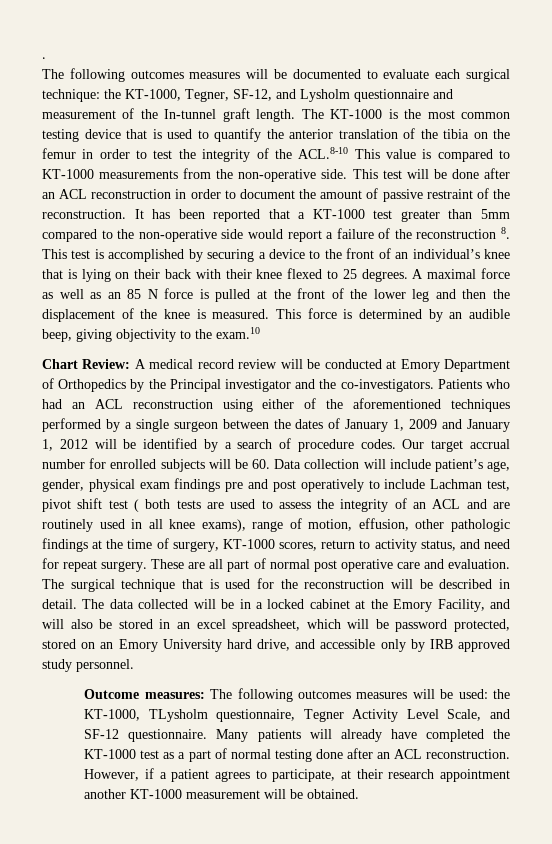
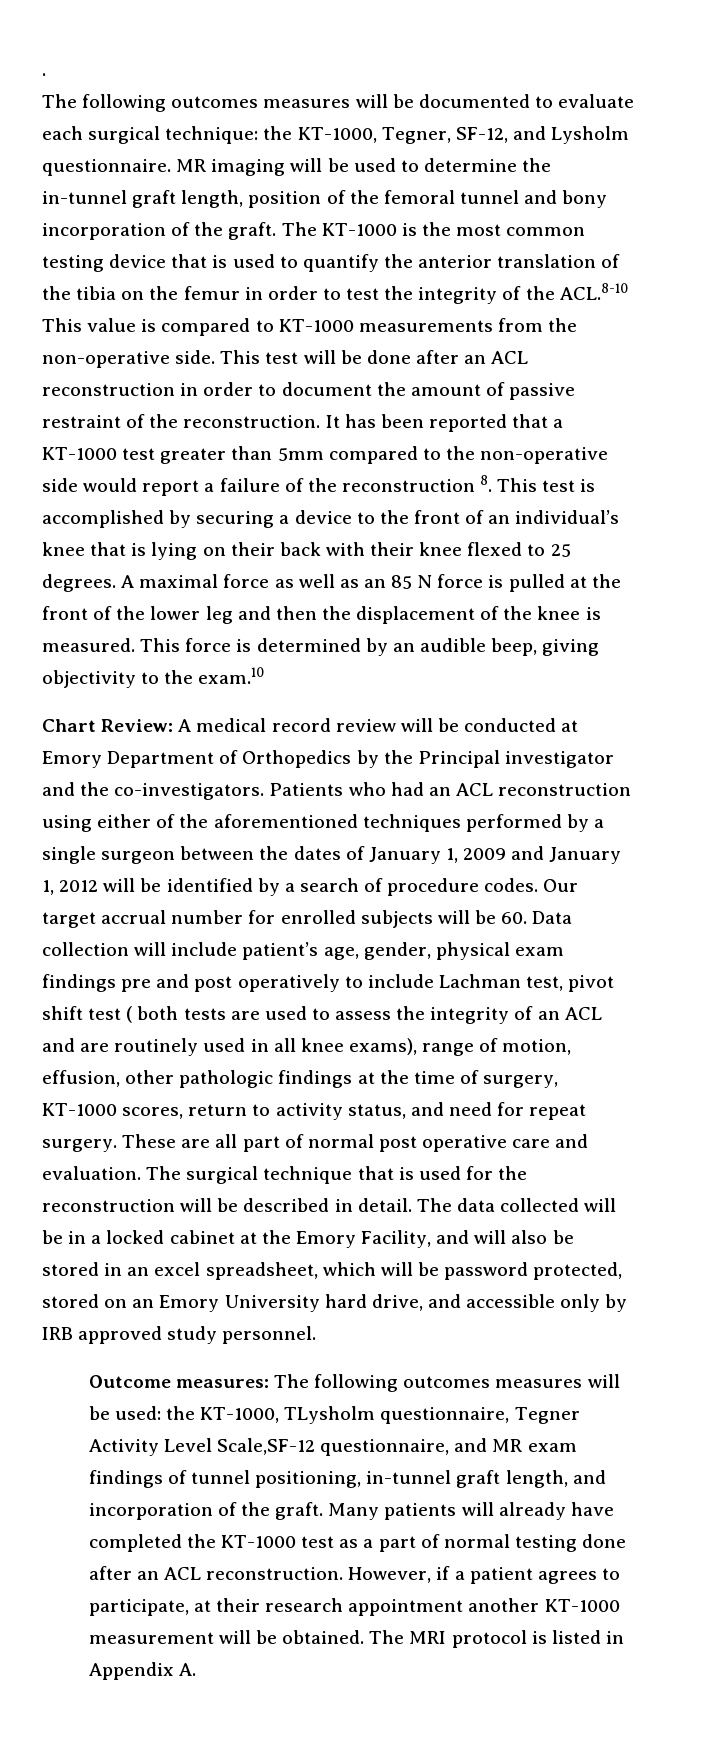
[354,89,453,102] [42,108,296,122] questionnaire and measurement of the In-tunnel graft length. -> [42,158,552,176] [42,190,608,208] [42,222,277,240] questionnaire. MR imaging will be used to determine the in-tunnel graft length, position of the femoral tunnel and bony incorporation of the graft.
[447,709,510,721] [84,729,208,742] Scale, and SF-12 questionnaire. -> [217,1438,577,1456] [88,1470,606,1488] [88,1502,324,1520] Scale,SF-12 questionnaire, and MR exam findings of tunnel positioning, in-tunnel graft length, and incorporation of the graft.
(360, 794) none -> [369,1630,625,1648] [88,1662,196,1680] The MRI protocol is listed in Appendix A.

